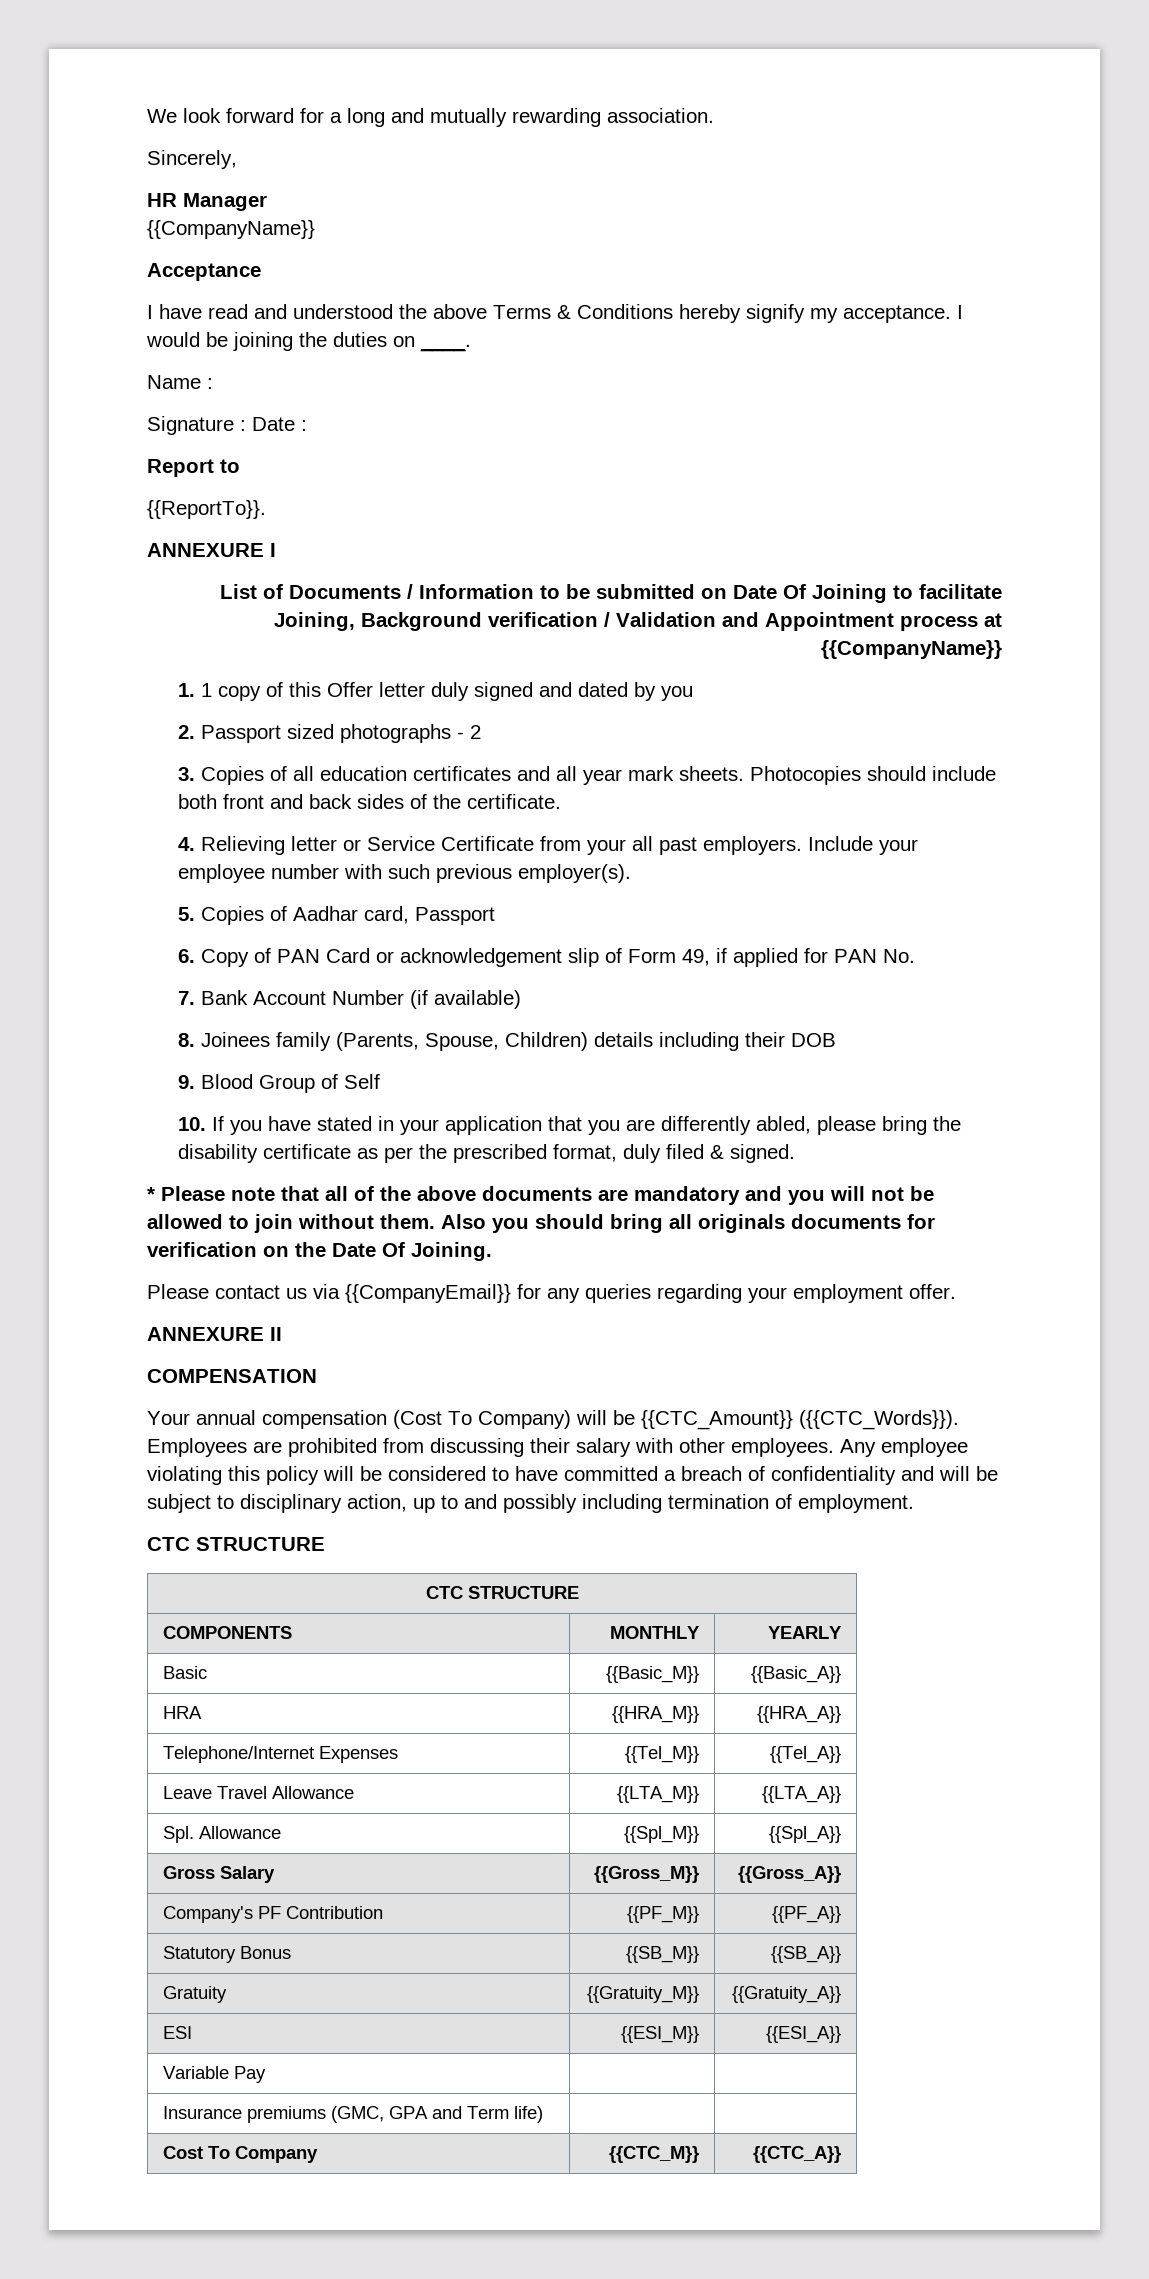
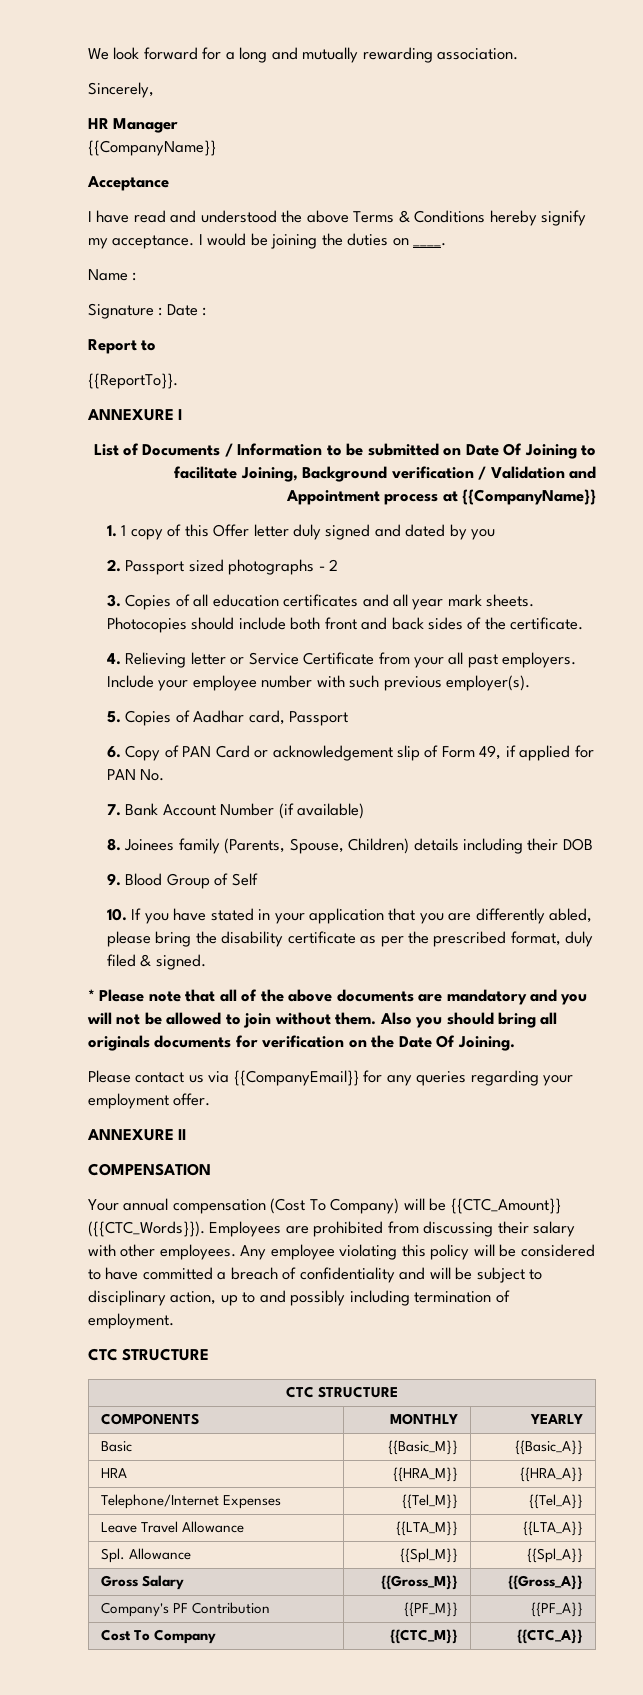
[163,1946,292,1963] [625,1946,699,1963] [770,1946,841,1963] [163,1986,228,2003] [586,1986,699,2003] [731,1986,841,2003] [163,2026,193,2039] [620,2026,699,2043] [765,2026,841,2043] [163,2066,267,2083] [163,2106,544,2123] // Statutory Bonus | {{SB_M}} | {{SB_A}} // Gratuity | {{Gratuity_M}} | {{Gratuity_A}} // ESI | {{ESI_M}} | {{ESI_A}} // Variable Pay | | // Insurance premiums (GMC, GPA and Term life) | | -> (584, 1609) none

